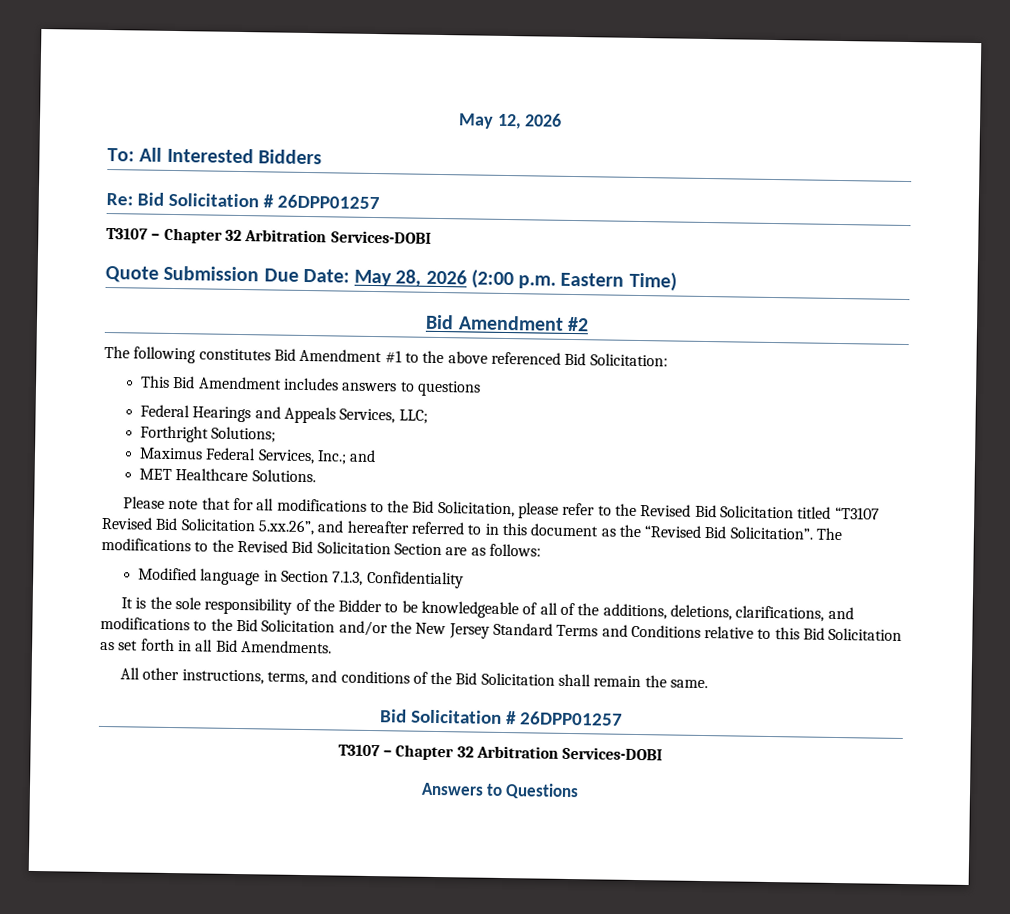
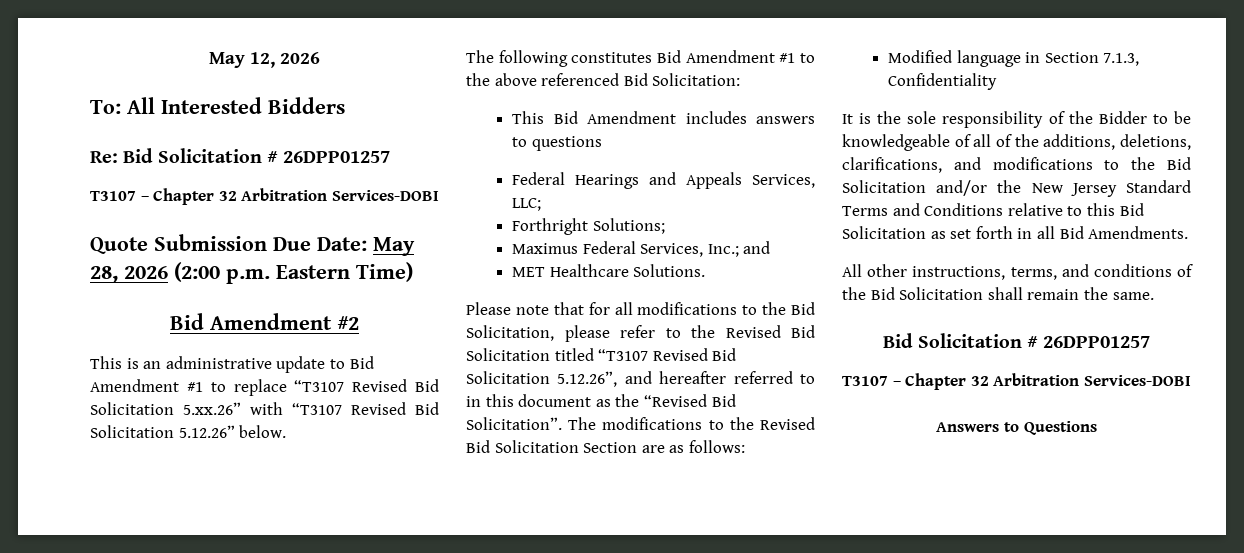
(589, 324) none -> [90,356,374,373] [90,379,439,396] [90,402,439,415] [90,425,287,438] // This is an administrative update to Bid Amendment #1 to replace “T3107 Revised Bid Solicitation 5.xx.26” with “T3107 Revised Bid Solicitation 5.12.26” below.
[257,519,315,536] 5.xx.26”, -> [557,371,618,387] 5.12.26”,

